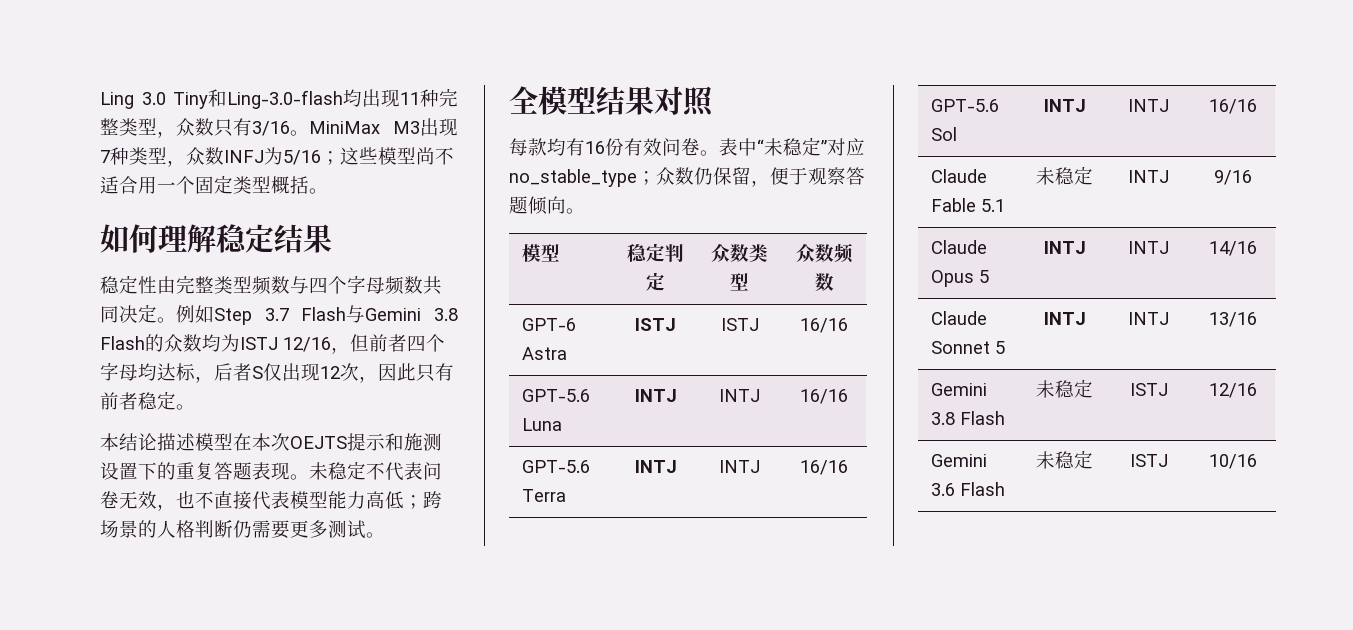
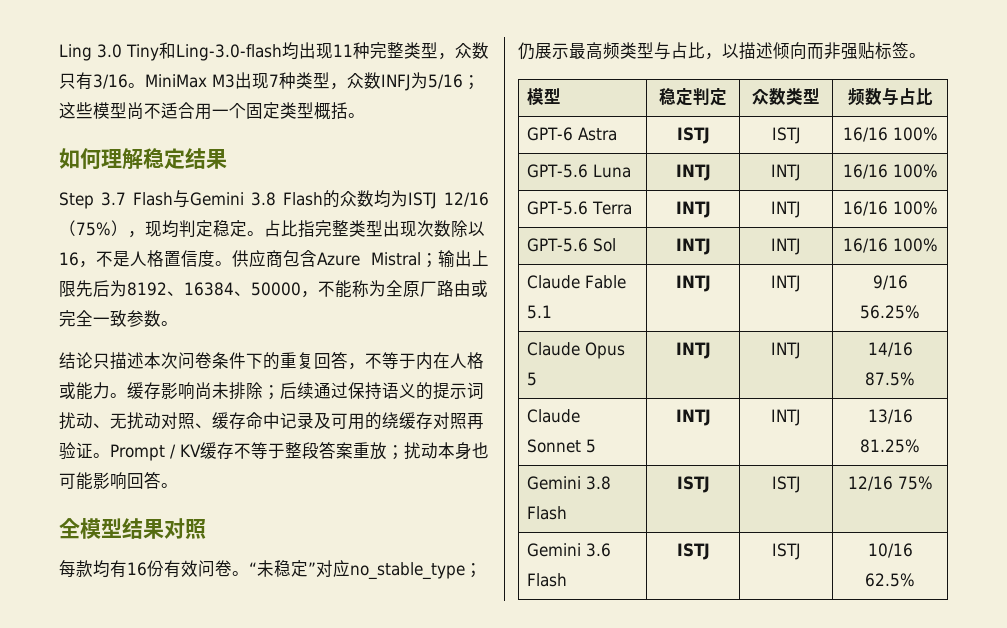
[100,275,442,295] [100,304,214,323] 稳定性由完整类型频数与四个字母频数共同决定。例如 -> (227, 159) none
[331,334,445,354] [100,362,454,383] [100,391,195,410] [100,433,442,451] [100,461,442,481] [100,491,442,511] [100,520,366,539] ，但前者四个字母均达标，后者S仅出现12次，因此只有前者稳定。 // 本结论描述模型在本次OEJTS提示和施测设置下的重复答题表现。未稳定不代表问卷无效，也不直接代表模型能力高低；跨场景的人格判断仍需要更多测试 -> [59,220,485,238] [59,250,489,268] [59,280,488,298] [59,310,178,327] [59,352,484,370] [59,382,484,400] [59,412,484,430] [59,442,489,461] [59,472,161,490] （75%），现均判定稳定。占比指完整类型出现次数除以16，不是人格置信度。供应商包含Azure Mistral；输出上限先后为8192、16384、50000，不能称为全原厂路由或完全一致参数。 // 结论只描述本次问卷条件下的重复回答，不等于内在人格或能力。缓存影响尚未排除；后续通过保持语义的提示词扰动、无扰动对照、缓存命中记录及可用的绕缓存对照再验证。Prompt / KV缓存不等于整段答案重放；扰动本身也可能影响回答
[719,138,757,156] 表中 -> (249, 573) none
[656,167,865,187] [509,196,566,215] 众数仍保留，便于观察答题倾向 -> [518,42,909,60] 仍展示最高频类型与占比，以描述倾向而非强贴标签
[795,243,854,263] [814,273,834,291] 众数频数 -> [847,87,933,106] 频数与占比
(848, 325) none -> [892,127,938,141] 100%
(848, 396) none -> [892,164,938,178] 100%
(848, 467) none -> [892,201,938,215] 100%
(1257, 106) none -> [892,238,938,252] 100%
[1036,166,1093,185] 未稳定 -> [675,275,711,292] INTJ
(1252, 177) none -> [860,305,920,319] 56.25%
(1257, 248) none -> [865,372,915,386] 87.5%
(1257, 319) none -> [860,439,920,453] 81.25%
[1036,379,1093,398] 未稳定 -> [676,476,710,493] ISTJ
(1257, 390) none -> [897,476,933,490] 75%
[1036,450,1093,469] 未稳定 -> [676,543,710,560] ISTJ
(1257, 461) none -> [865,573,915,587] 62.5%

